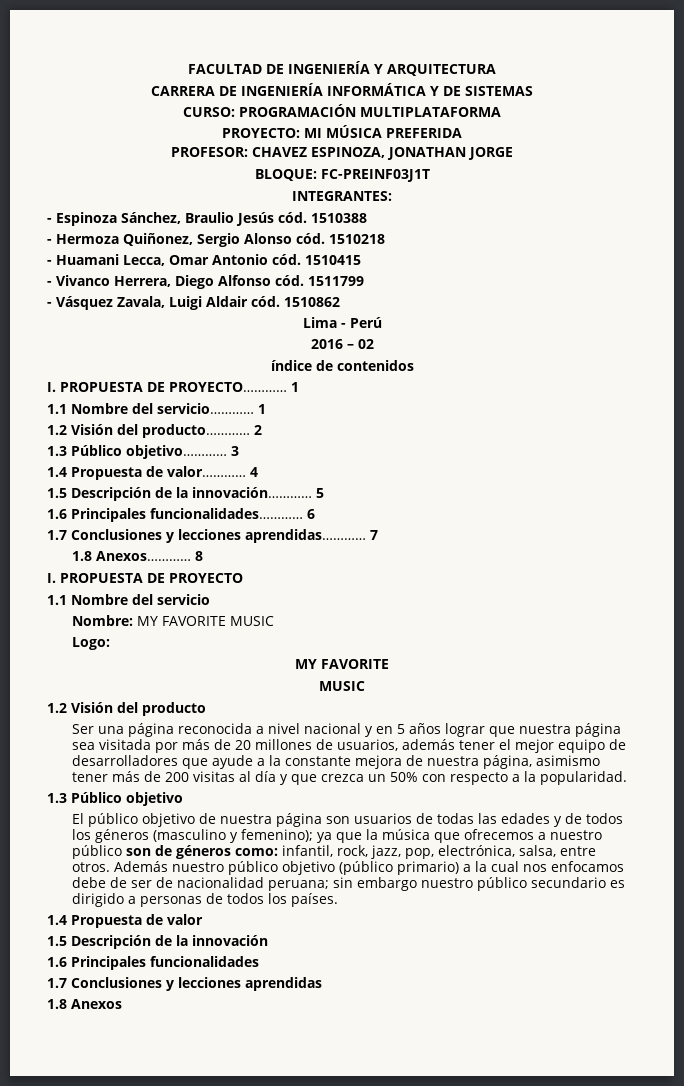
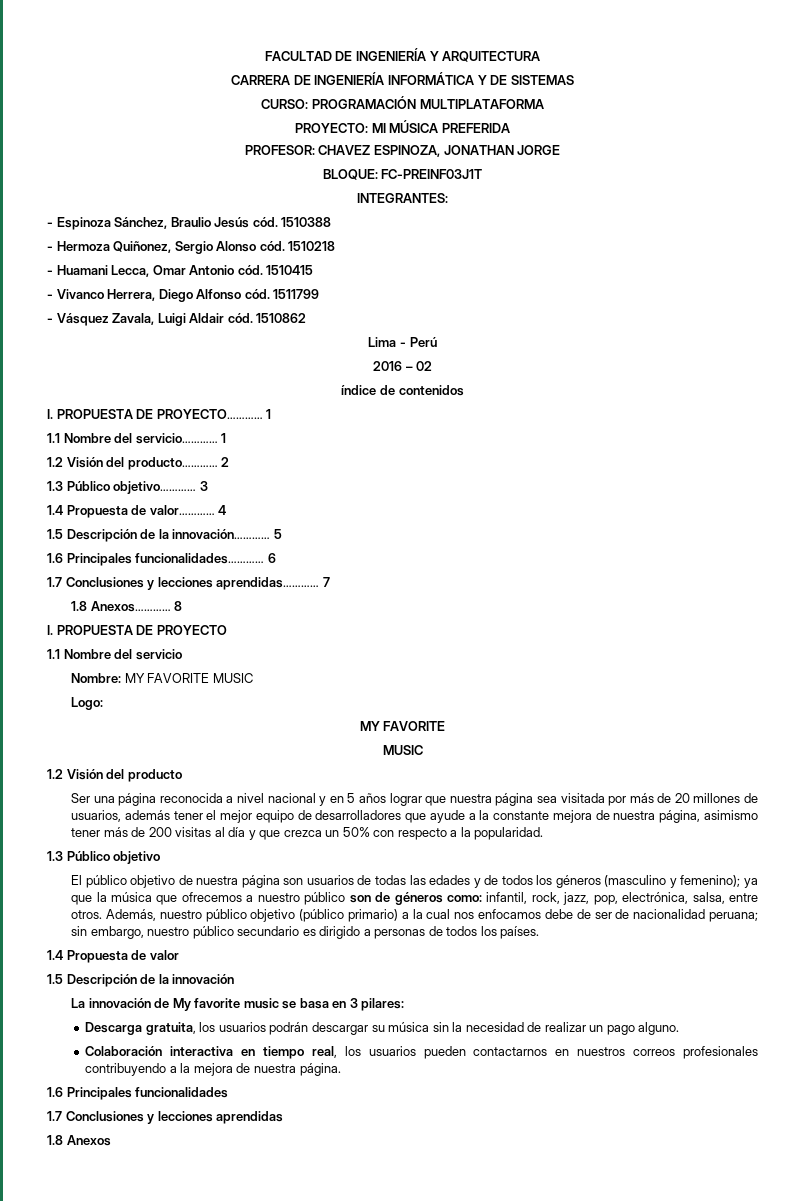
[114,861,169,872] Además -> [105,909,156,921] Además,
[357,877,418,891] embargo -> [90,926,144,939] embargo,
(268, 940) none -> [71,998,405,1011] [85,1022,680,1035] [85,1046,758,1059] [85,1063,341,1076] // La innovación de My favorite music se basa en 3 pilares: // Descarga gratuita, los usuarios podrán descargar su música sin la necesidad de realizar un pago alguno. // Colaboración interactiva en tiempo real, los usuarios pueden contactarnos en nuestros correos profesionales contribuyendo a la mejora de nuestra página.

